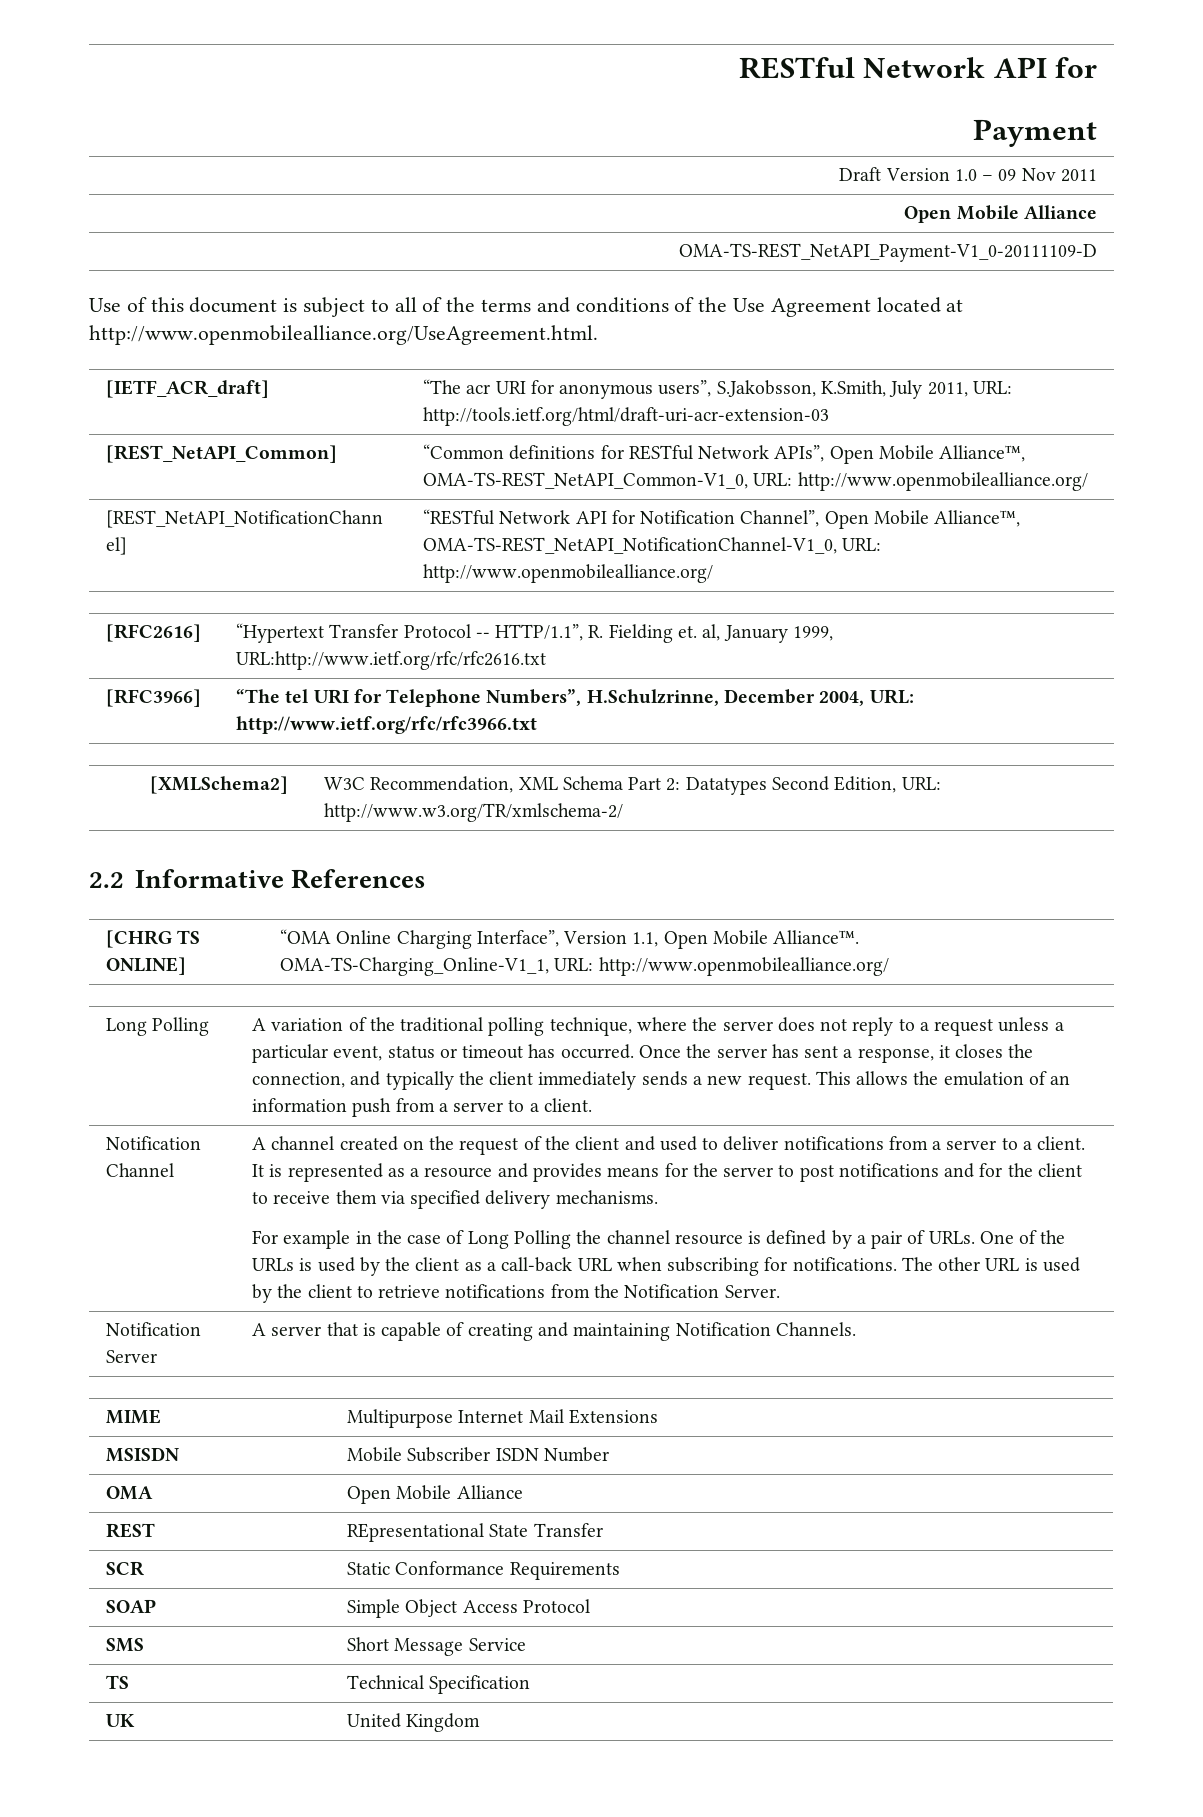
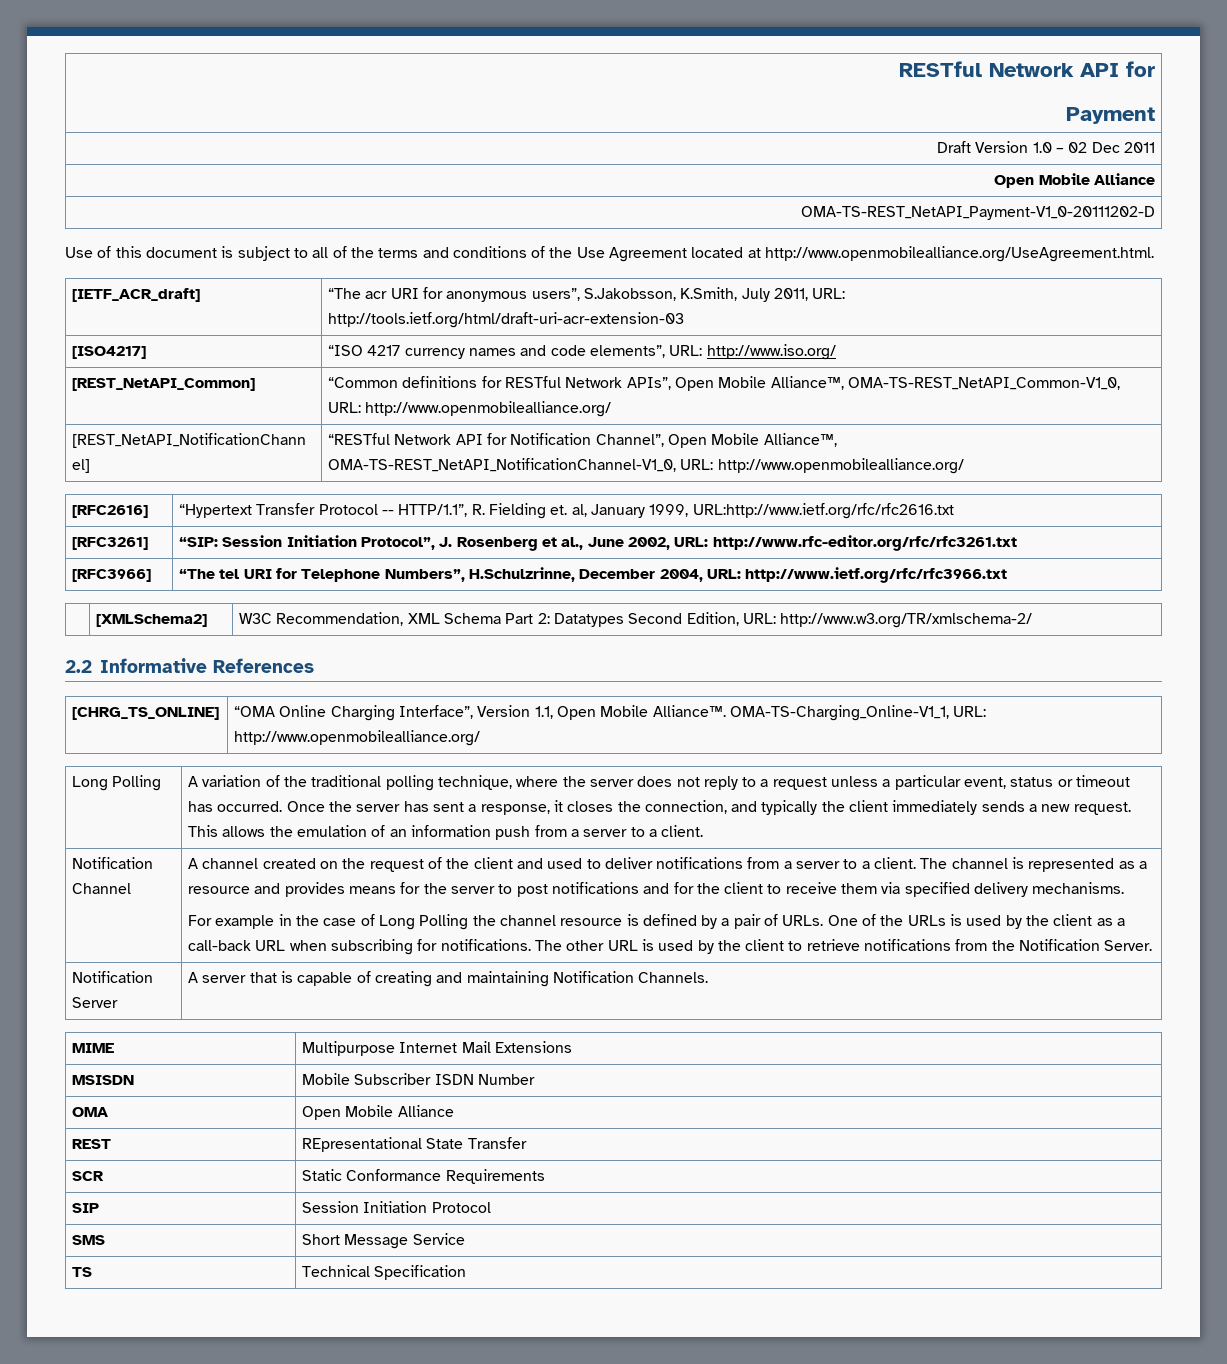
[998,168,1056,181] 09 Nov -> [1068,142,1120,153] 02 Dec
[678,243,1097,262] OMA-TS-REST_NetAPI_Payment-V1_0-20111109-D -> [800,206,1155,220] OMA-TS-REST_NetAPI_Payment-V1_0-20111202-D
(830, 416) none -> [72,346,147,359] [328,344,836,360] // [ISO4217] | “ISO 4217 currency names and code elements”, URL: http://www.iso.org/
(547, 660) none -> [72,537,149,550] [179,535,1017,551] // [RFC3261] | “SIP: Session Initiation Protocol”, J. Rosenberg et al., June 2002, URL: http://www.rfc-editor.org/rfc/rfc3261.txt
[106,930,201,948] [106,957,187,975] [CHRG TS ONLINE] -> [72,707,220,720] [CHRG_TS_ONLINE]
[252,1164,265,1177] It -> [920,858,1008,869] The channel
[106,1599,157,1613] [347,1599,518,1618] SOAP | Simple Object Access -> [72,1203,100,1213] [302,1201,428,1213] SIP | Session Initiation
[106,1714,136,1727] [347,1713,481,1732] // UK | United Kingdom -> (467, 1272) none

